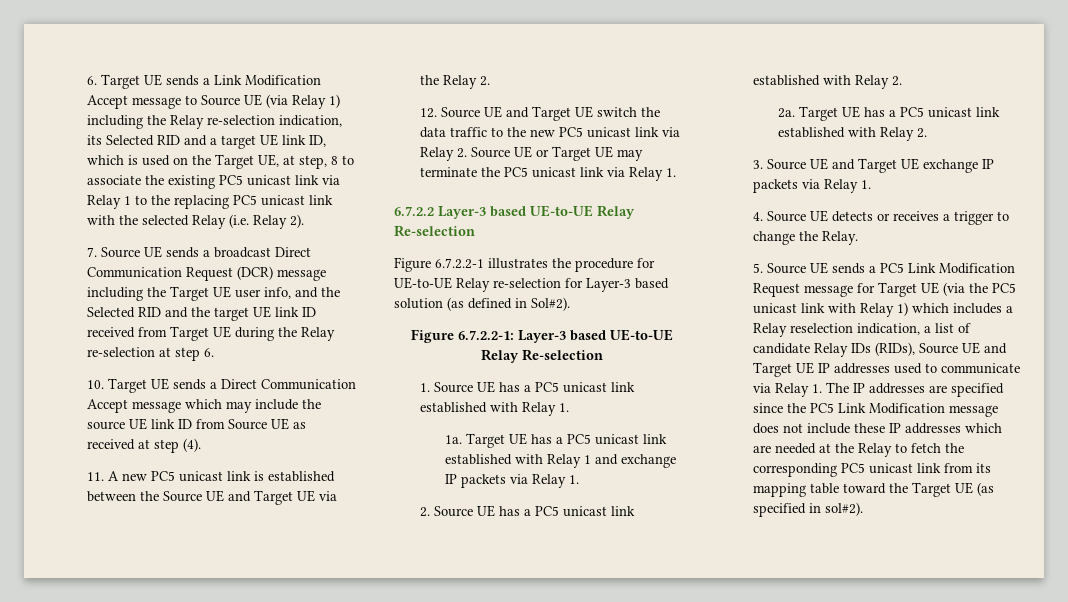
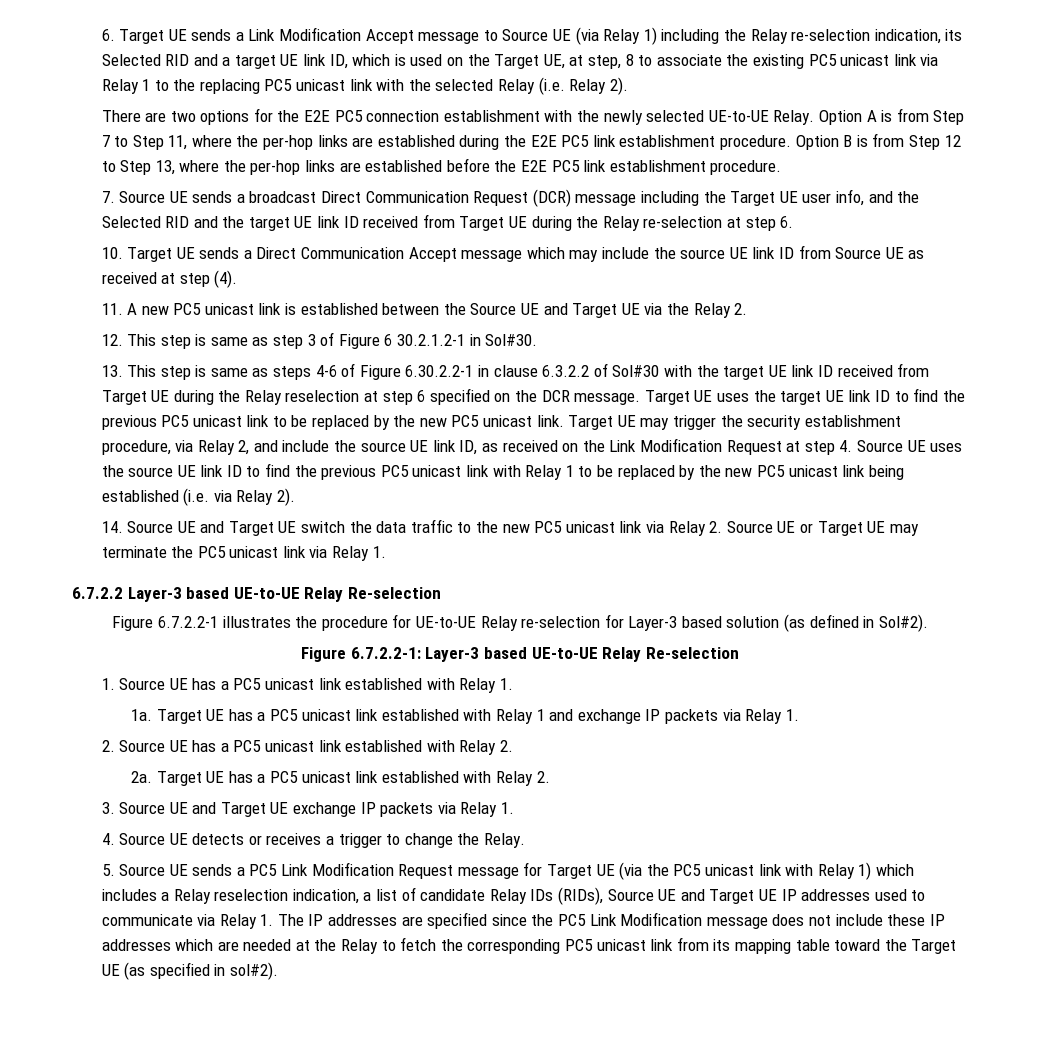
(304, 221) none -> [101,108,965,125] [101,133,961,150] [101,158,782,175] // There are two options for the E2E PC5 connection establishment with the newly selected UE-to-UE Relay. Option A is from Step 7 to Step 11, where the per-hop links are established during the E2E PC5 link establishment procedure. Option B is from Step 12 to Step 13, where the per-hop links are established before the E2E PC5 link establishment procedure.
(437, 113) none -> [127,332,538,349] [101,363,930,380] [101,388,965,405] [101,415,901,430] [101,438,963,455] [101,463,904,480] [101,488,295,506] [101,521,123,533] This step is same as step 3 of Figure 6 30.2.1.2-1 in Sol#30. // 13. This step is same as steps 4-6 of Figure 6.30.2.2-1 in clause 6.3.2.2 of Sol#30 with the target UE link ID received from Target UE during the Relay reselection at step 6 specified on the DCR message. Target UE uses the target UE link ID to find the previous PC5 unicast link to be replaced by the new PC5 unicast link. Target UE may trigger the security establishment procedure, via Relay 2, and include the source UE link ID, as received on the Link Modification Request at step 4. Source UE uses the source UE link ID to find the previous PC5 unicast link with Relay 1 to be replaced by the new PC5 unicast link being established (i.e. via Relay 2). // 14.

